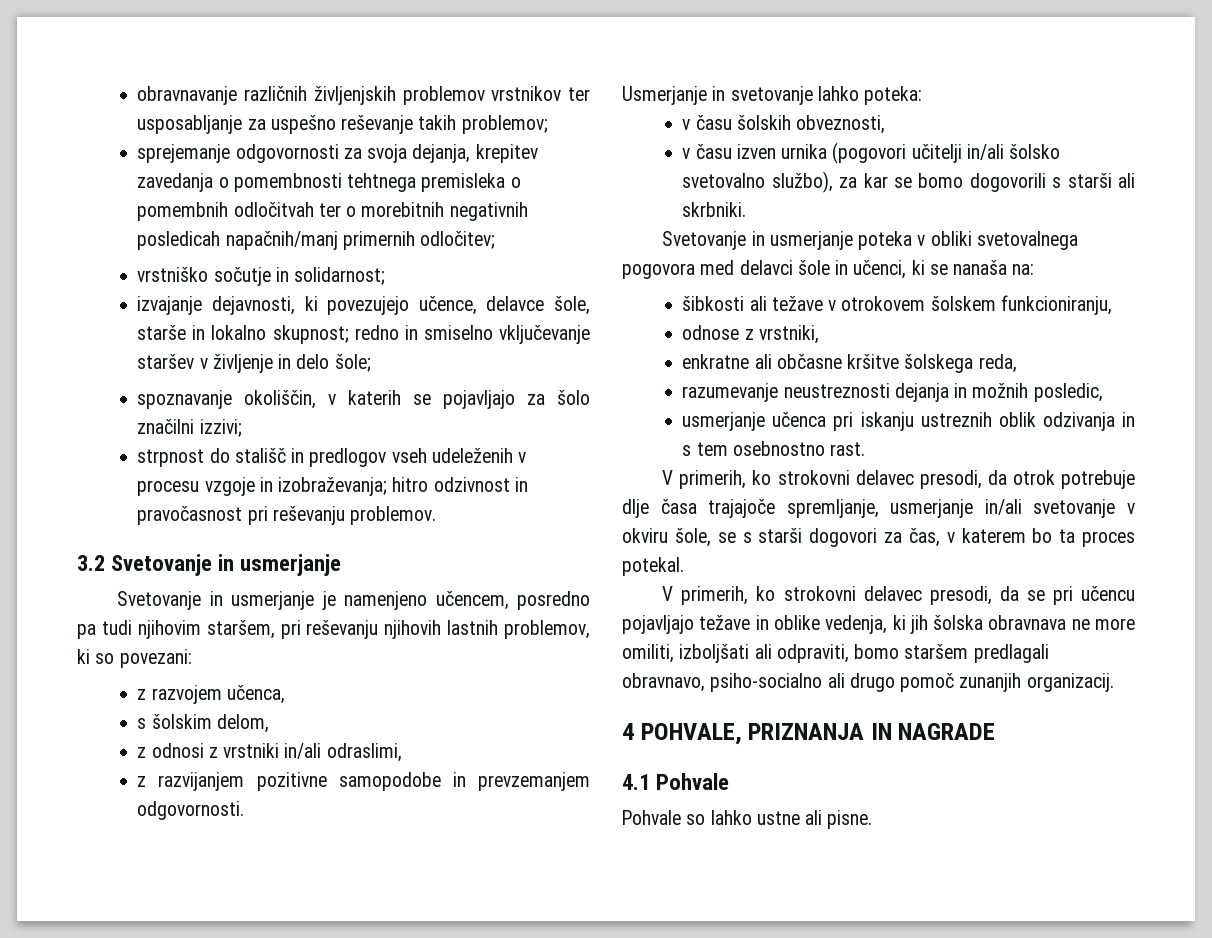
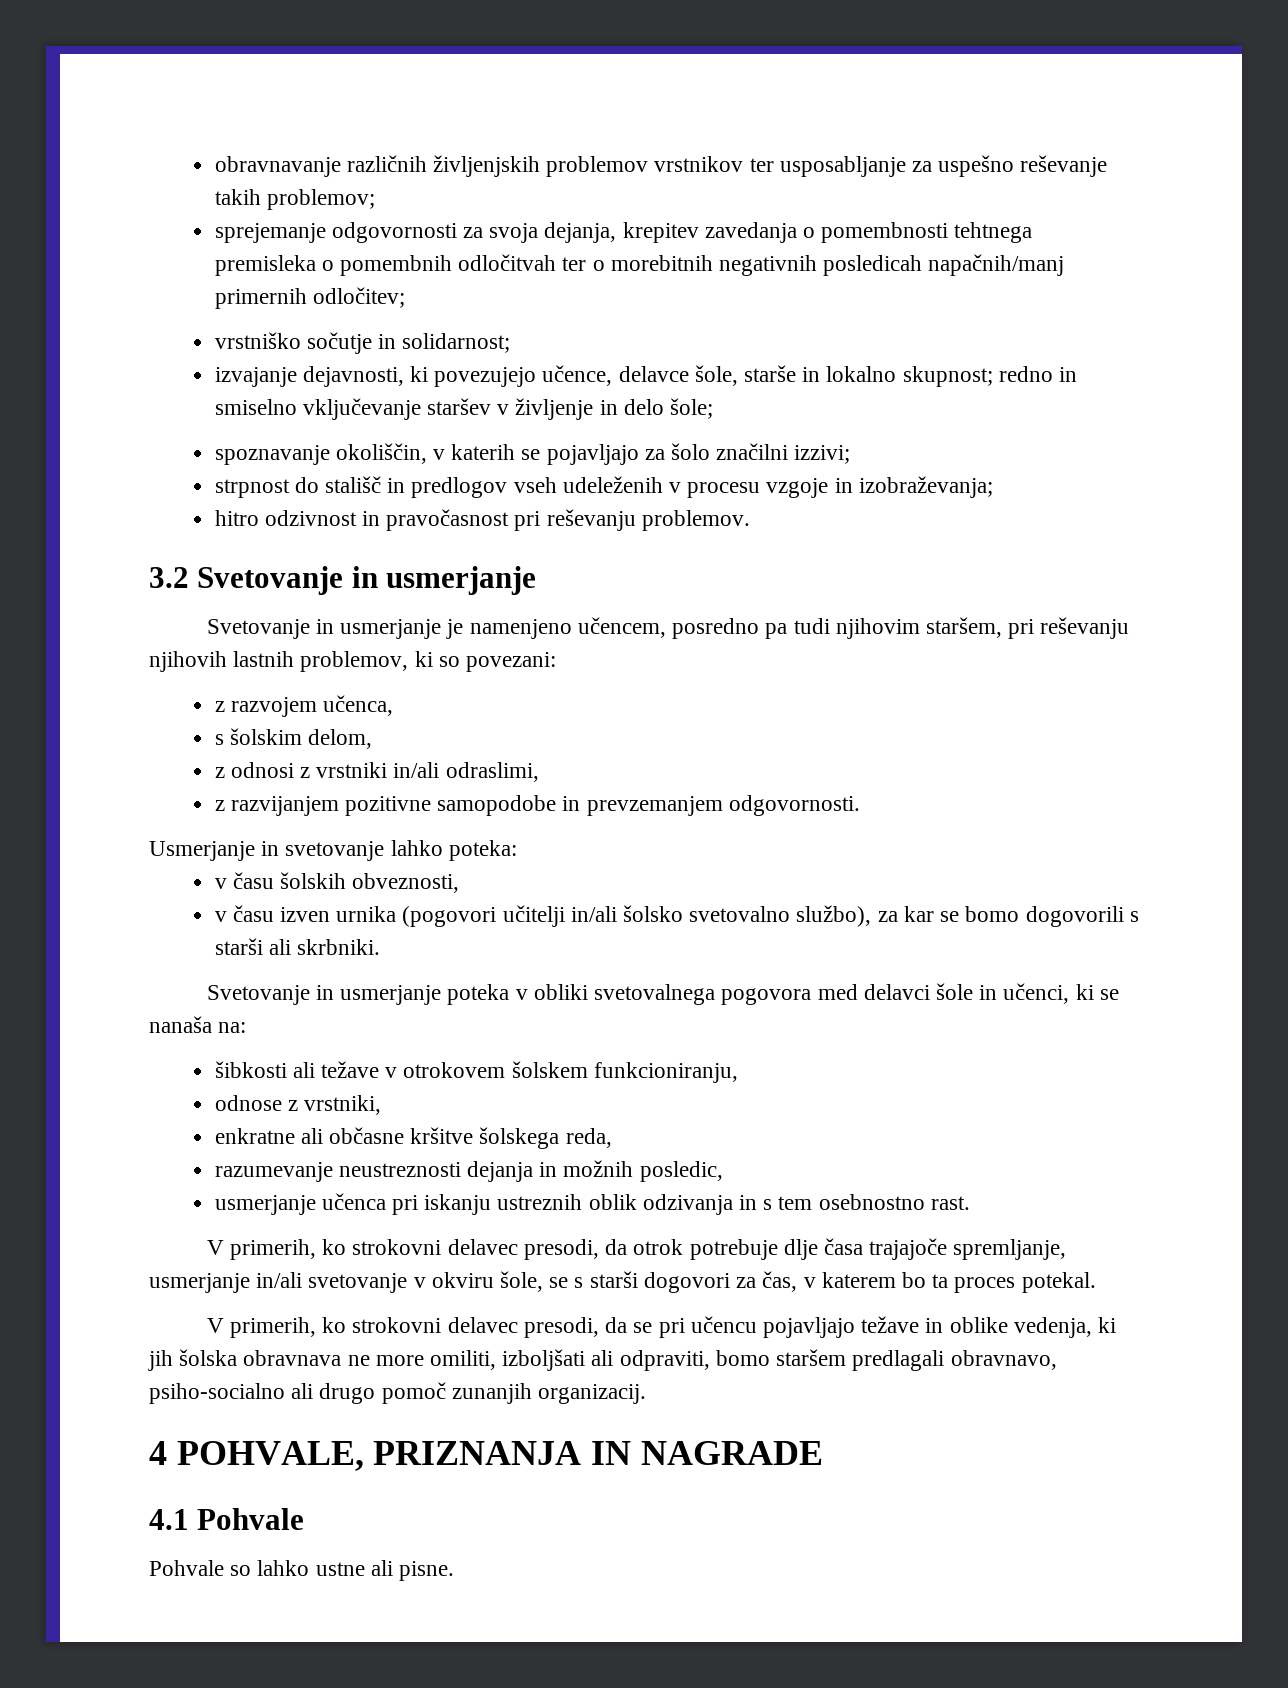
(388, 486) none -> (993, 487) //

